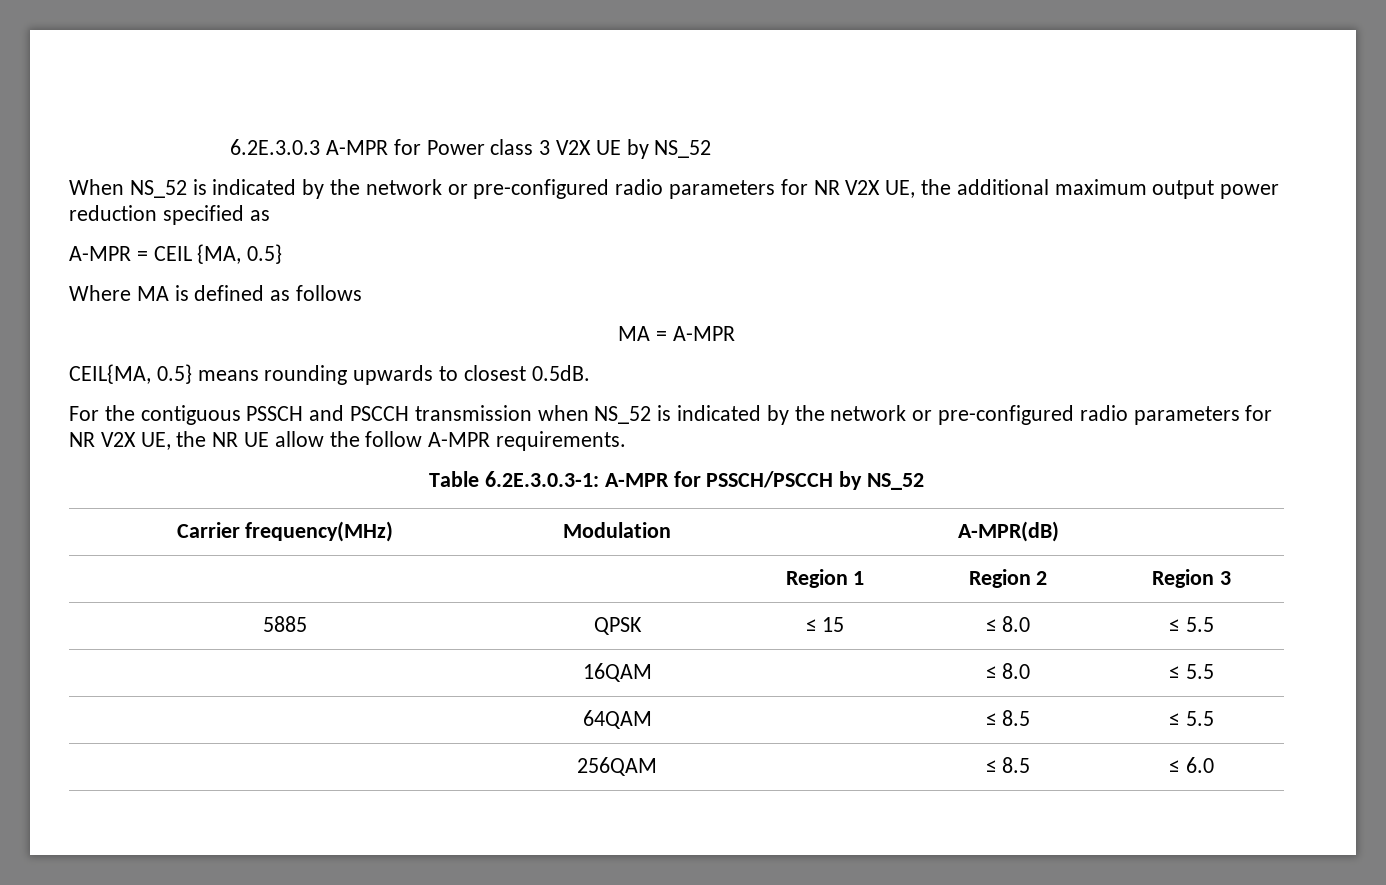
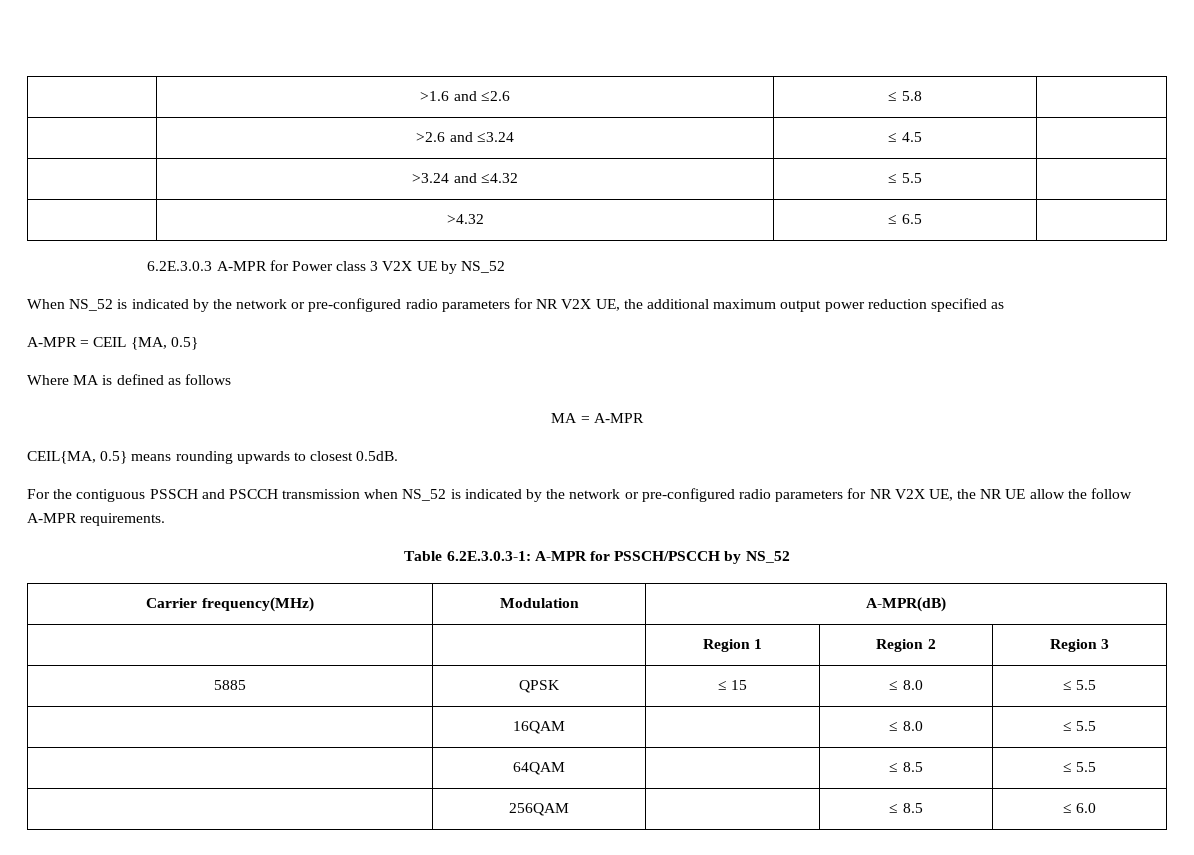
(230, 147) none -> [420,91,510,101] [888,91,922,101] [416,132,514,142] [888,132,922,142] [412,173,518,183] [888,173,922,183] [446,214,484,224] [888,214,922,224] | >1.6 and ≤2.6 | ≤ 5.8 | // | >2.6 and ≤3.24 | ≤ 4.5 | // | >3.24 and ≤4.32 | ≤ 5.5 | // | >4.32 | ≤ 6.5 | //

